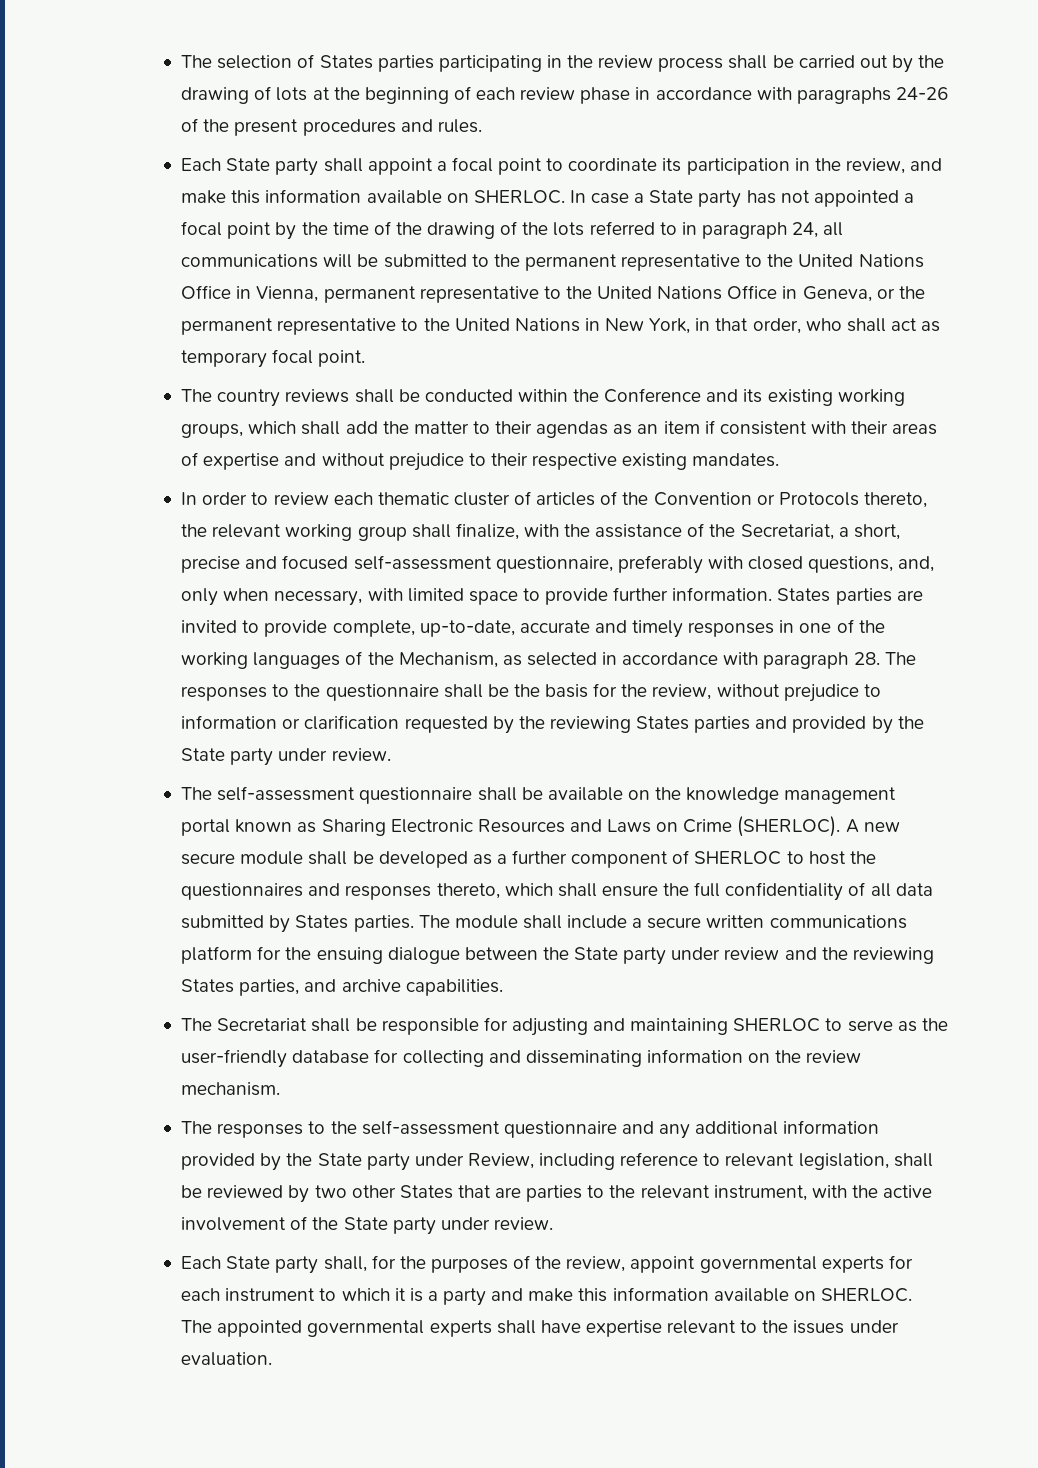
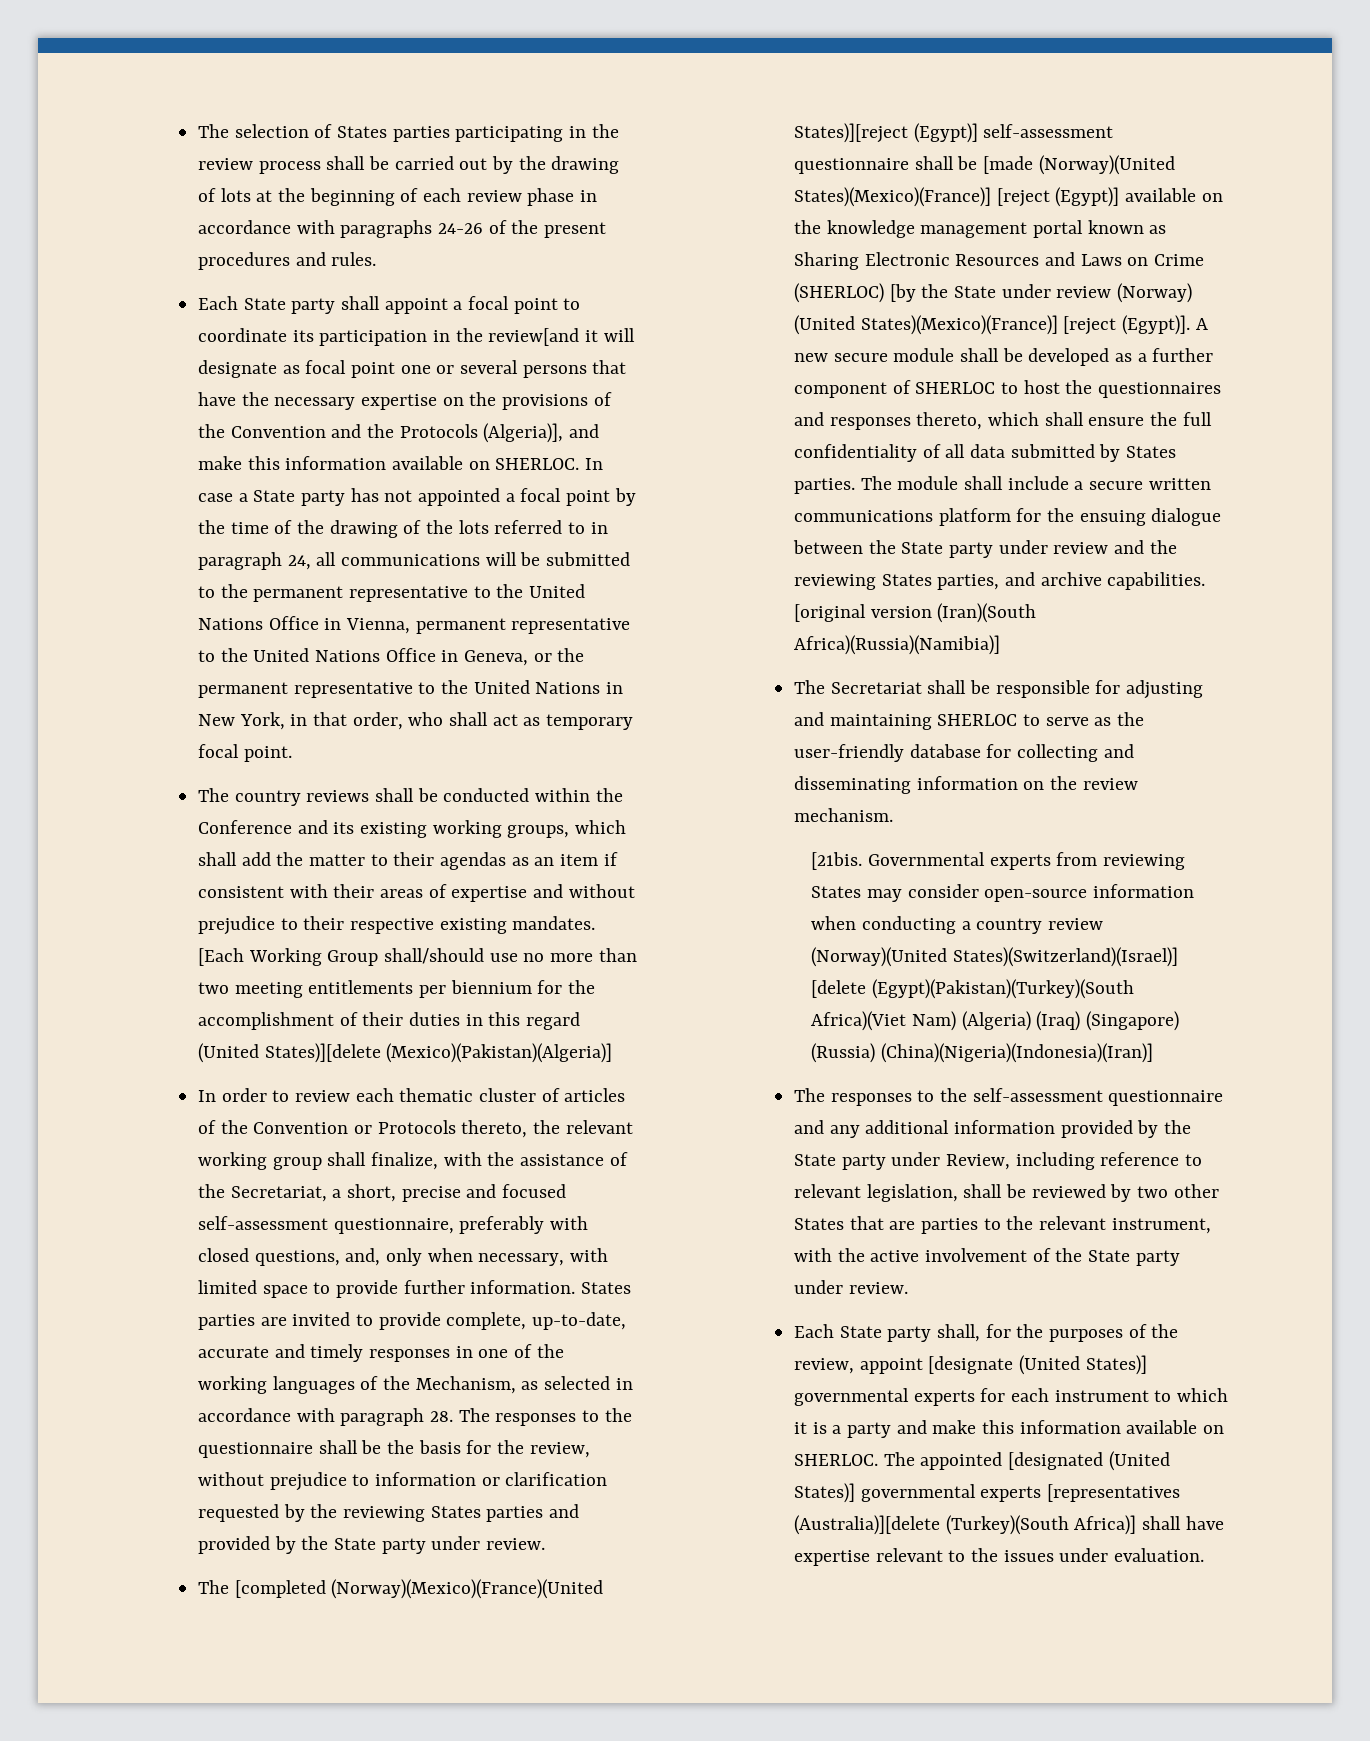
[845,158,905,174] review, -> [488,328,635,346] [197,360,627,378] [197,392,612,410] [197,423,564,443] review[and it will designate as focal point one or several persons that have the necessary expertise on the provisions of the Convention and the Protocols (Algeria)],
(780, 460) none -> [197,948,637,966] [197,980,595,998] [197,1012,580,1030] [197,1043,613,1063] [Each Working Group shall/should use no more than two meeting entitlements per biennium for the accomplishment of their duties in this regard (United States)][delete (Mexico)(Pakistan)(Algeria)]
[217,786,543,804] self-assessment questionnaire shall be -> [234,1579,604,1599] [793,123,1114,143] [793,155,1175,175] [793,187,1120,207] [completed (Norway)(Mexico)(France)(United States)][reject (Egypt)] self-assessment questionnaire shall be [made (Norway)(United States)(Mexico)(France)] [reject (Egypt)]
[737,816,841,837] (SHERLOC). -> [793,283,1192,303] [793,315,1190,335] (SHERLOC) [by the State under review (Norway) (United States)(Mexico)(France)] [reject (Egypt)].
(503, 987) none -> [793,603,1037,623] [793,635,1000,655] [original version (Iran)(South Africa)(Russia)(Namibia)]
(281, 1089) none -> [811,852,1185,870] [811,884,1194,902] [811,916,1103,934] [811,947,1178,967] [811,979,1134,999] [811,1011,1179,1031] [811,1043,1153,1063] // [21bis. Governmental experts from reviewing States may consider open-source information when conducting a country review (Norway)(United States)(Switzerland)(Israel)] [delete (Egypt)(Pakistan)(Turkey)(South Africa)(Viet Nam) (Algeria) (Iraq) (Singapore) (Russia) (China)(Nigeria)(Indonesia)(Iran)]
(696, 1264) none -> [928,1355,1147,1375] [designate (United States)]
[307,1320,492,1337] governmental experts -> [1007,1451,1170,1471] [793,1483,1180,1503] [793,1515,1137,1535] [designated (United States)] governmental experts [representatives (Australia)][delete (Turkey)(South Africa)]

